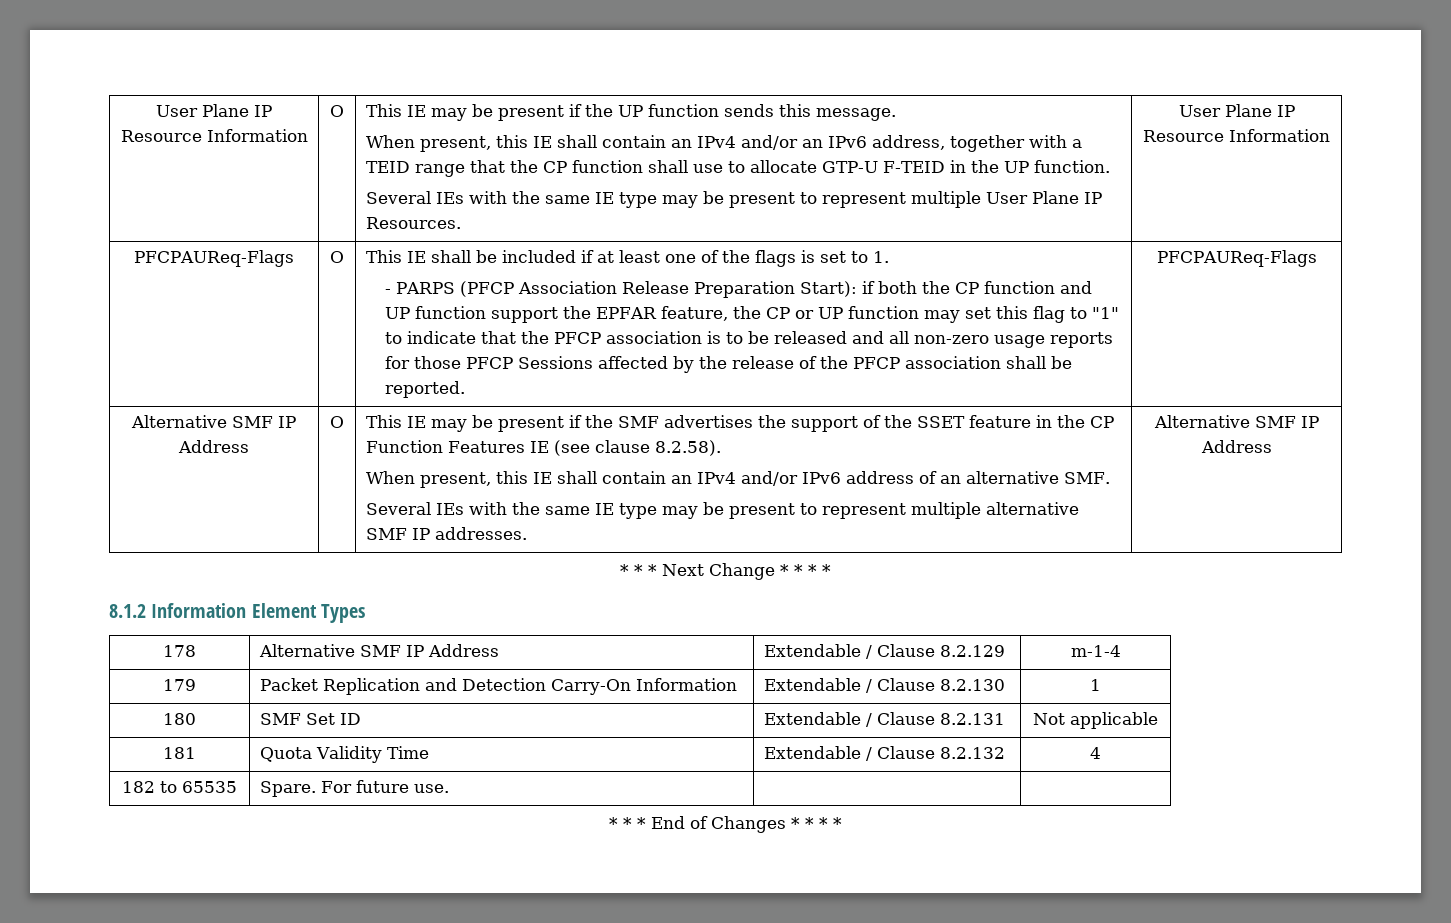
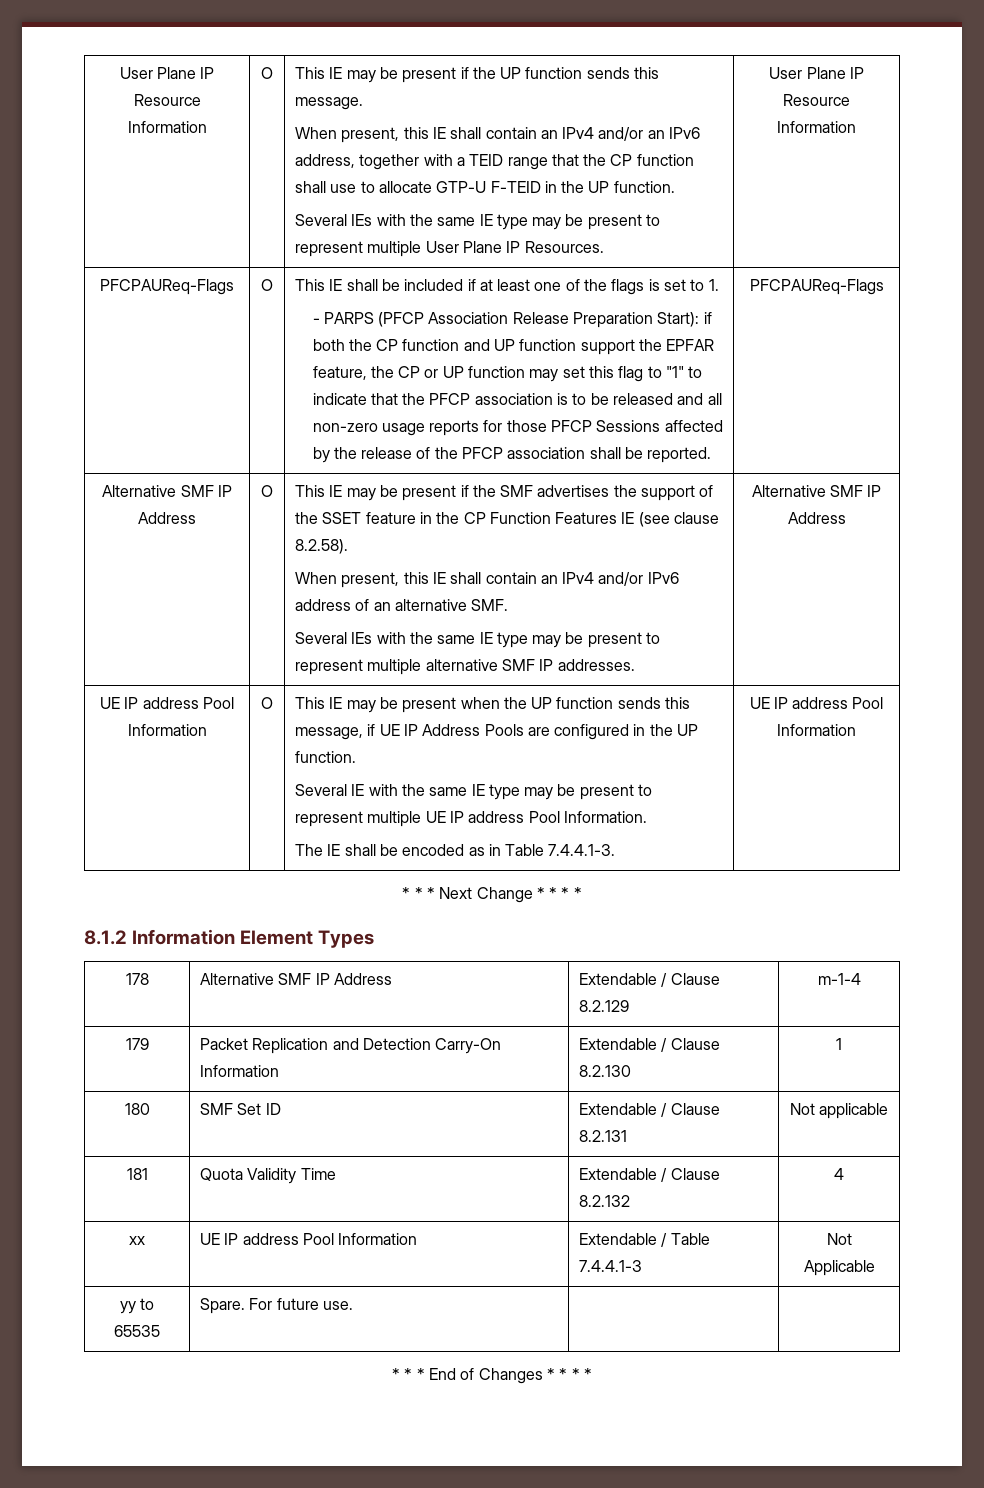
(1272, 446) none -> [100,697,234,709] [127,724,207,736] [261,697,273,709] [294,697,691,713] [294,724,699,740] [294,751,356,763] [294,784,653,800] [294,811,647,827] [294,844,616,856] [749,697,884,709] [777,724,856,736] // UE IP address Pool Information | O | This IE may be present when the UP function sends this message, if UE IP Address Pools are configured in the UP function. // Several IE with the same IE type may be present to represent multiple UE IP address Pool Information. // The IE shall be encoded as in Table 7.4.4.1-3. | UE IP address Pool Information
[122,781,155,793] 182 -> [129,1236,145,1245] [199,1233,418,1245] [578,1233,710,1247] [578,1260,642,1272] [826,1233,852,1245] [803,1260,875,1276] [119,1301,136,1314] xx | UE IP address Pool Information | Extendable / Table 7.4.4.1-3 | Not Applicable // yy

